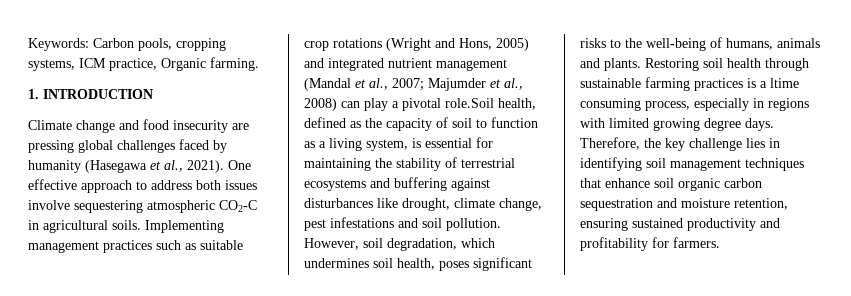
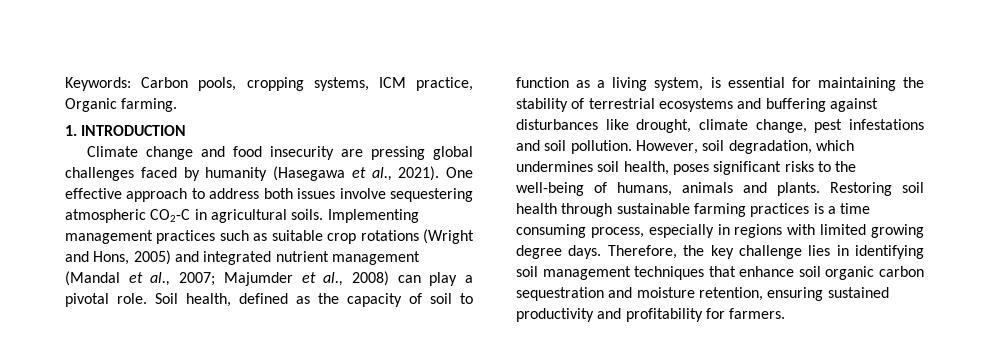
[445,98,494,108] role.Soil -> [117,293,178,304] role. Soil
[770,78,799,88] ltime -> [840,203,871,214] time

